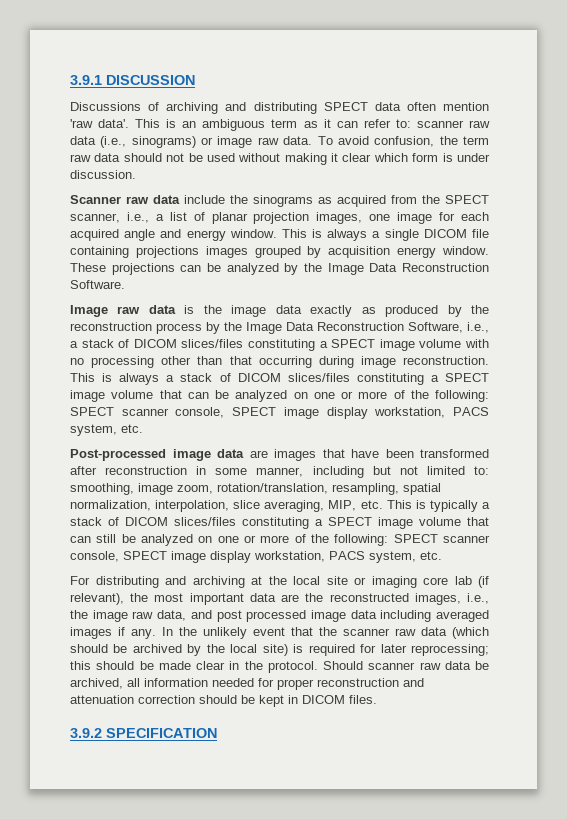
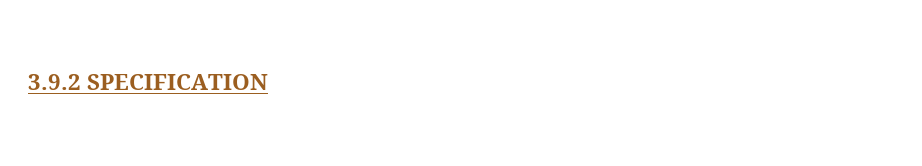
[70,75,195,85] [70,102,489,114] [70,119,491,131] [70,136,490,148] [70,153,490,165] [70,170,136,179] [70,195,489,207] [70,212,490,224] [70,229,490,241] [70,246,489,258] [70,263,489,275] [70,280,125,289] [70,305,489,317] [70,322,489,334] [70,339,490,351] [70,356,489,368] [70,373,489,385] [70,390,489,402] [70,407,490,419] [70,424,143,436] [70,449,489,461] [70,466,489,478] [70,483,441,495] [70,500,490,512] [70,517,489,529] [70,534,490,546] [70,551,442,563] [70,576,489,588] [70,593,490,605] [70,610,489,622] [70,627,489,639] [70,644,490,656] [70,661,489,673] [70,678,424,690] [70,695,377,707] 3.9.1 DISCUSSION // Discussions of archiving and distributing SPECT data often mention 'raw data'. This is an ambiguous term as it can refer to: scanner raw data (i.e., sinograms) or image raw data. To avoid confusion, the term raw data should not be used without making it clear which form is under discussion. // Scanner raw data include the sinograms as acquired from the SPECT scanner, i.e., a list of planar projection images, one image for each acquired angle and energy window. This is always a single DICOM file containing projections images grouped by acquisition energy window. These projections can be analyzed by the Image Data Reconstruction Software. // Image raw data is the image data exactly as produced by the reconstruction process by the Image Data Reconstruction Software, i.e., a stack of DICOM slices/files constituting a SPECT image volume with no processing other than that occurring during image reconstruction. This is always a stack of DICOM slices/files constituting a SPECT image volume that can be analyzed on one or more of the following: SPECT scanner console, SPECT image display workstation, PACS system, etc. // Post-processed image data are images that have been transformed after reconstruction in some manner, including but not limited to: smoothing, image zoom, rotation/translation, resampling, spatial normalization, interpolation, slice averaging, MIP, etc. This is typically a stack of DICOM slices/files constituting a SPECT image volume that can still be analyzed on one or more of the following: SPECT scanner console, SPECT image display workstation, PACS system, etc. // For distributing and archiving at the local site or imaging core lab (if relevant), the most important data are the reconstructed images, i.e., the image raw data, and post processed image data including averaged images if any. In the unlikely event that the scanner raw data (which should be archived by the local site) is required for later reprocessing; this should be made clear in the protocol. Should scanner raw data be archived, all information needed for proper reconstruction and attenuation correction should be kept in DICOM files. // -> (28, 82) none

